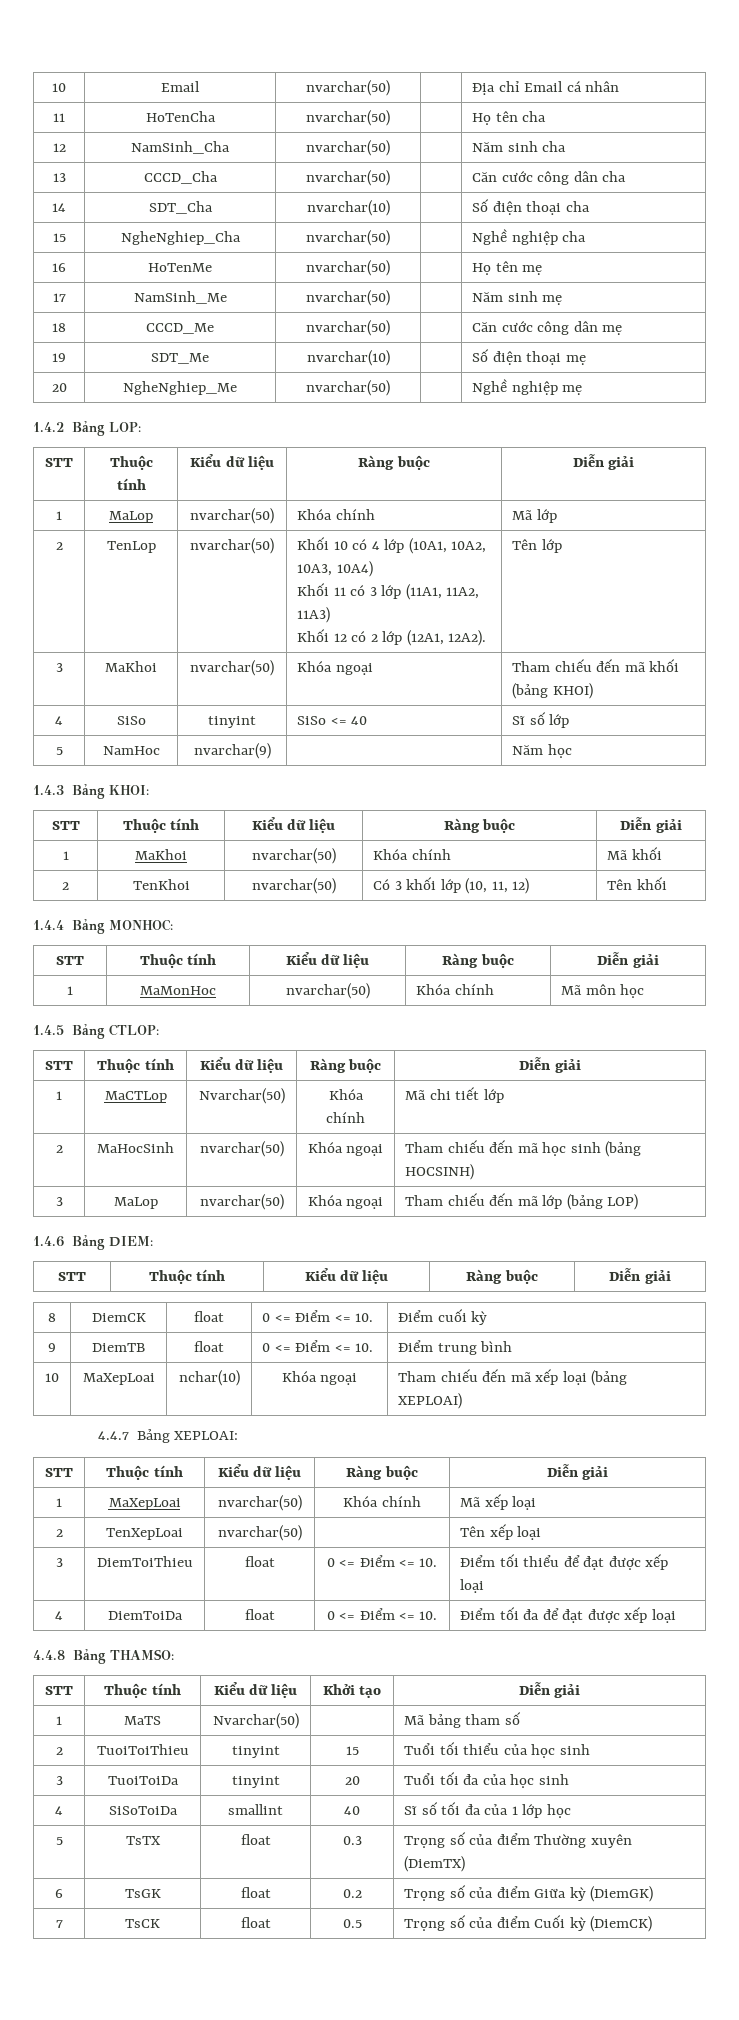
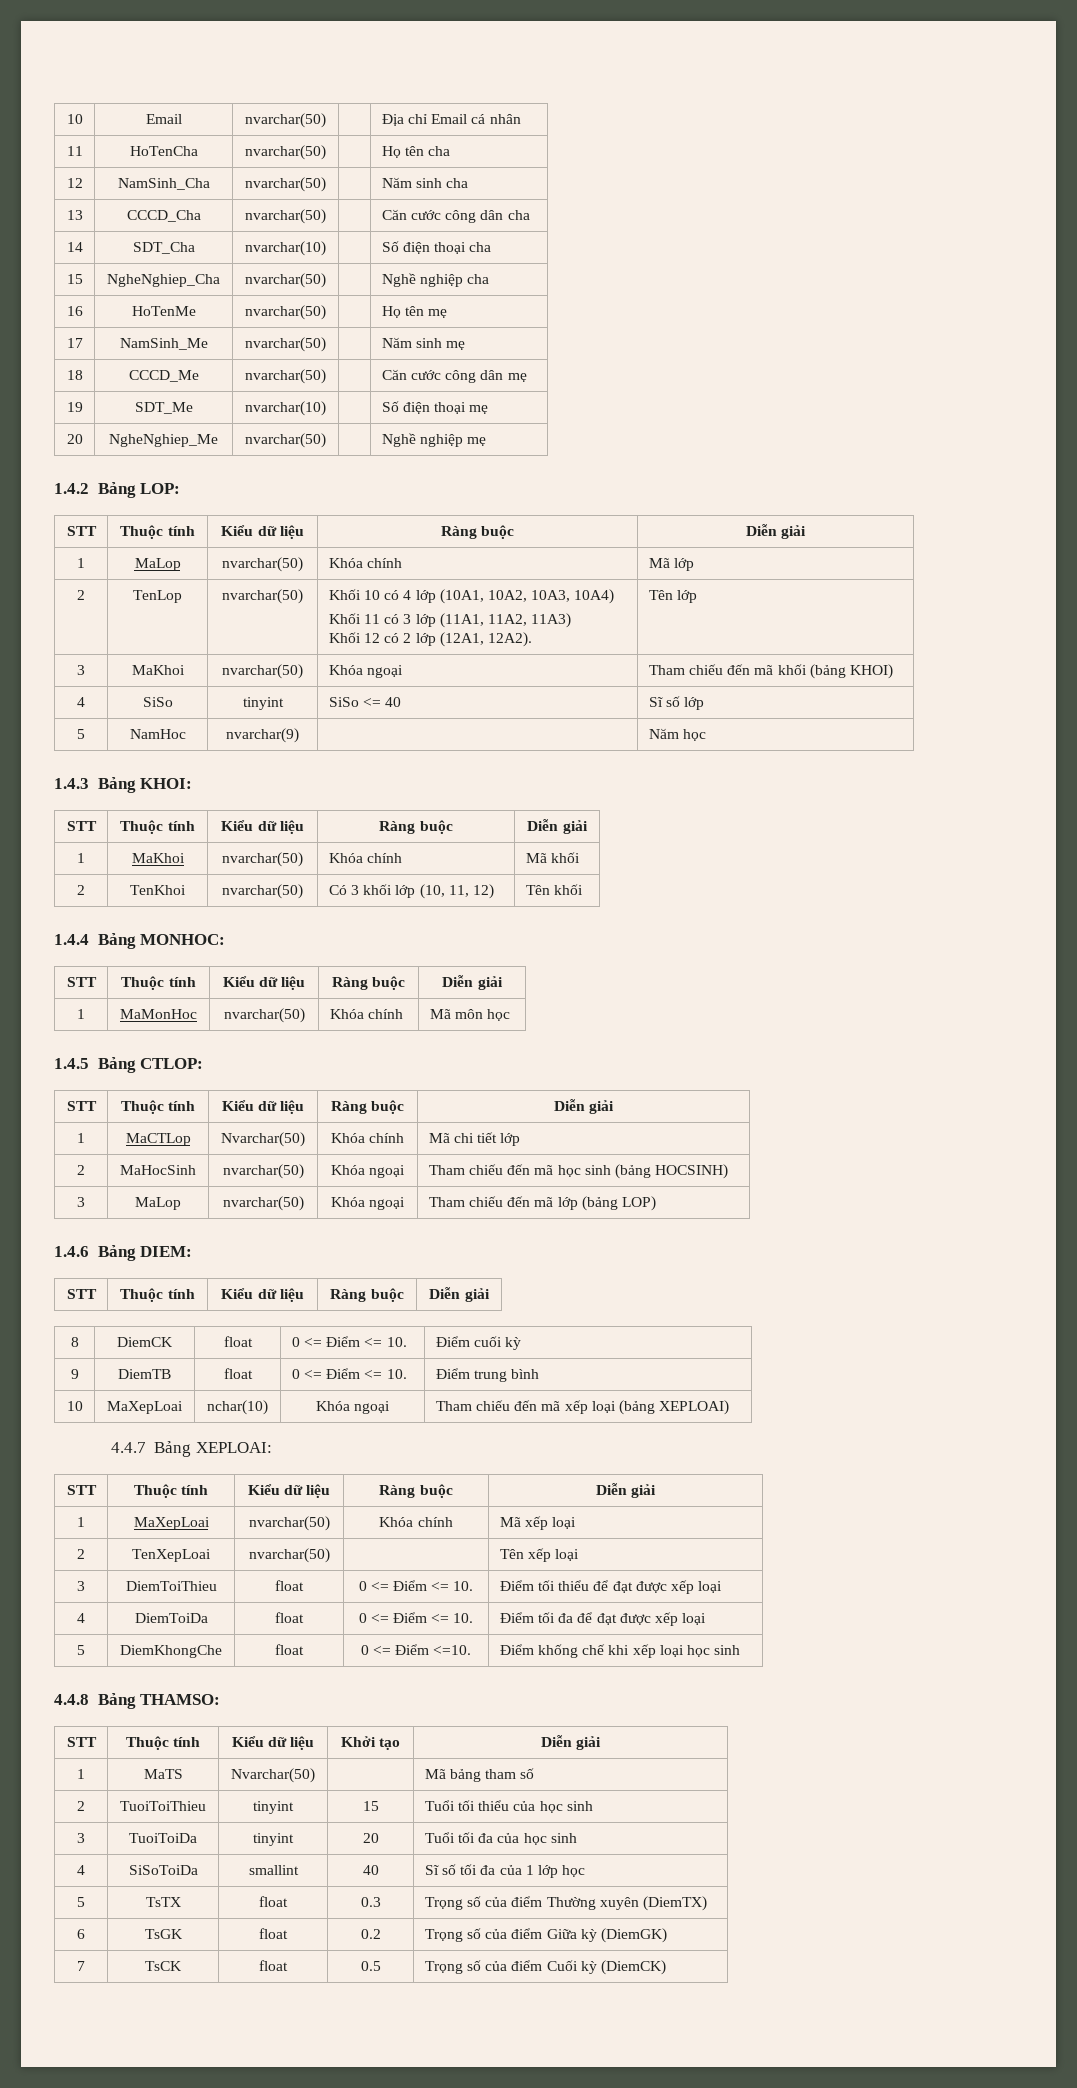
(676, 1616) none -> [77,1645,85,1655] [120,1645,222,1658] [275,1644,304,1655] [360,1644,472,1655] [499,1644,741,1658] // 5 | DiemKhongChe | float | 0 <= Điểm <=10. | Điểm khống chế khi xếp loại học sinh

